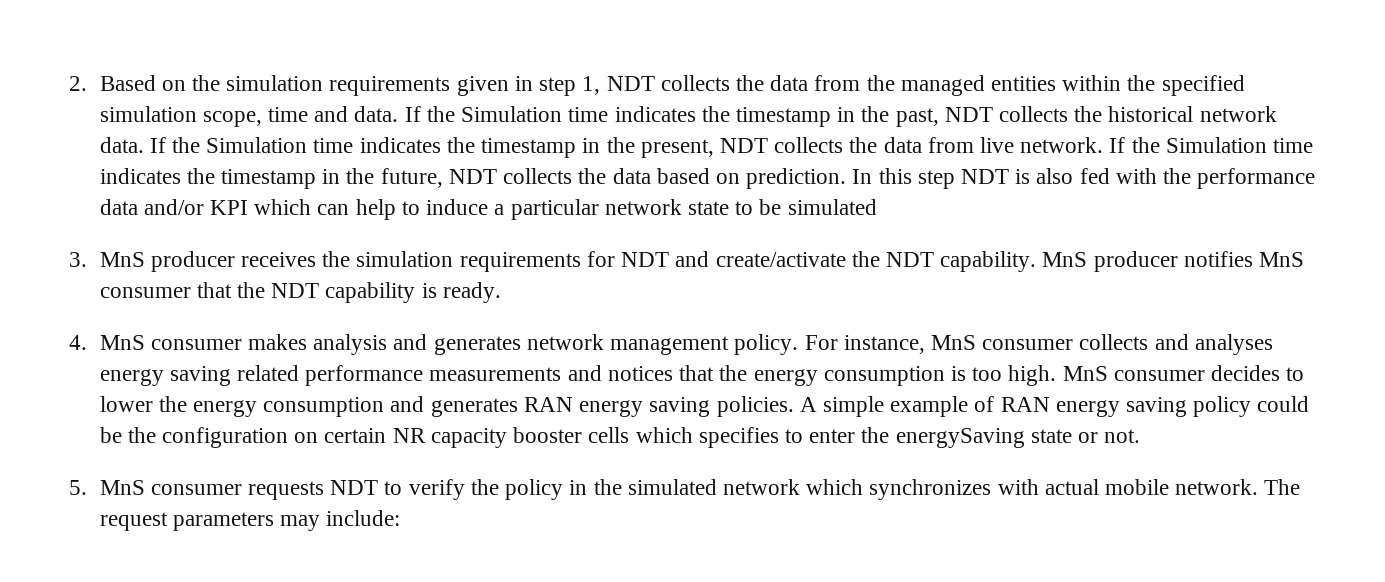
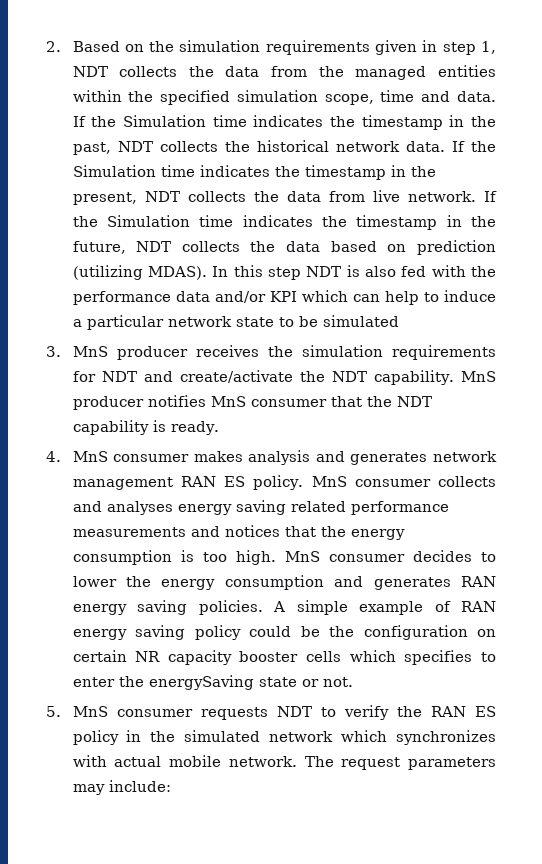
[746,168,847,189] prediction. -> [417,240,497,255] [72,265,207,280] prediction (utilizing MDAS).
[734,334,925,355] policy. For instance, -> [180,475,304,490] RAN ES policy.
(499, 487) none -> [430,706,497,717] RAN ES

